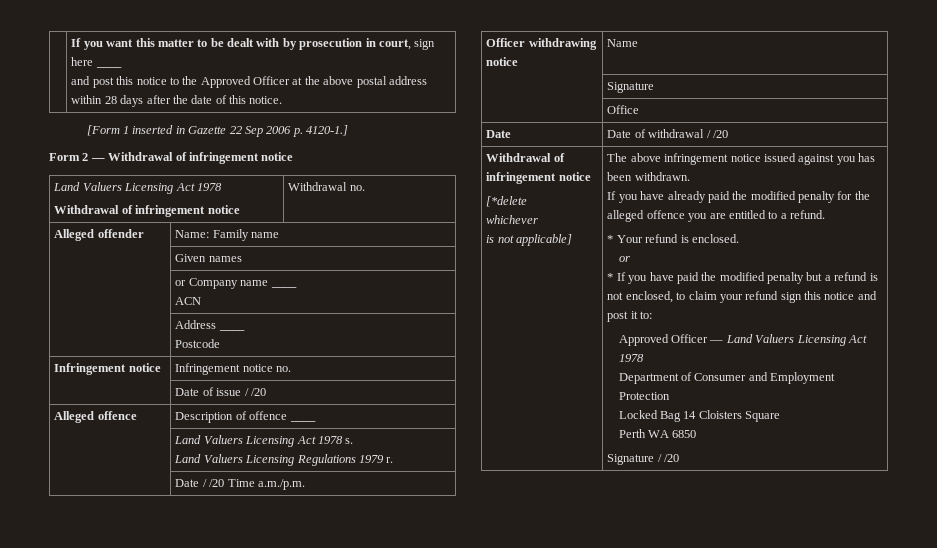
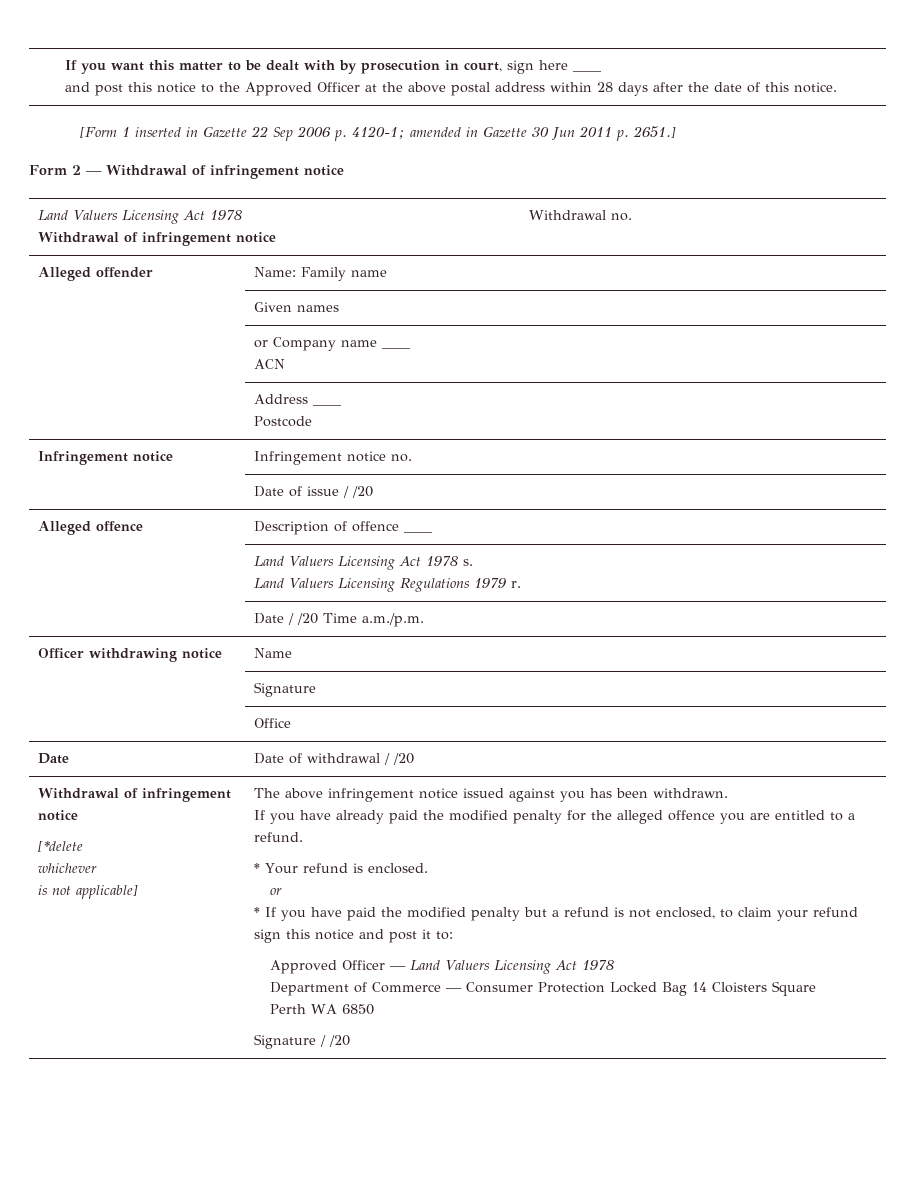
[306,125,349,136] 4120-1.] -> [352,126,677,141] 4120-1; amended in Gazette 30 Jun 2011 p. 2651.]
[694,372,836,384] Consumer and Employment -> [371,982,533,993] Commerce — Consumer
(670, 396) // -> (605, 987) none

